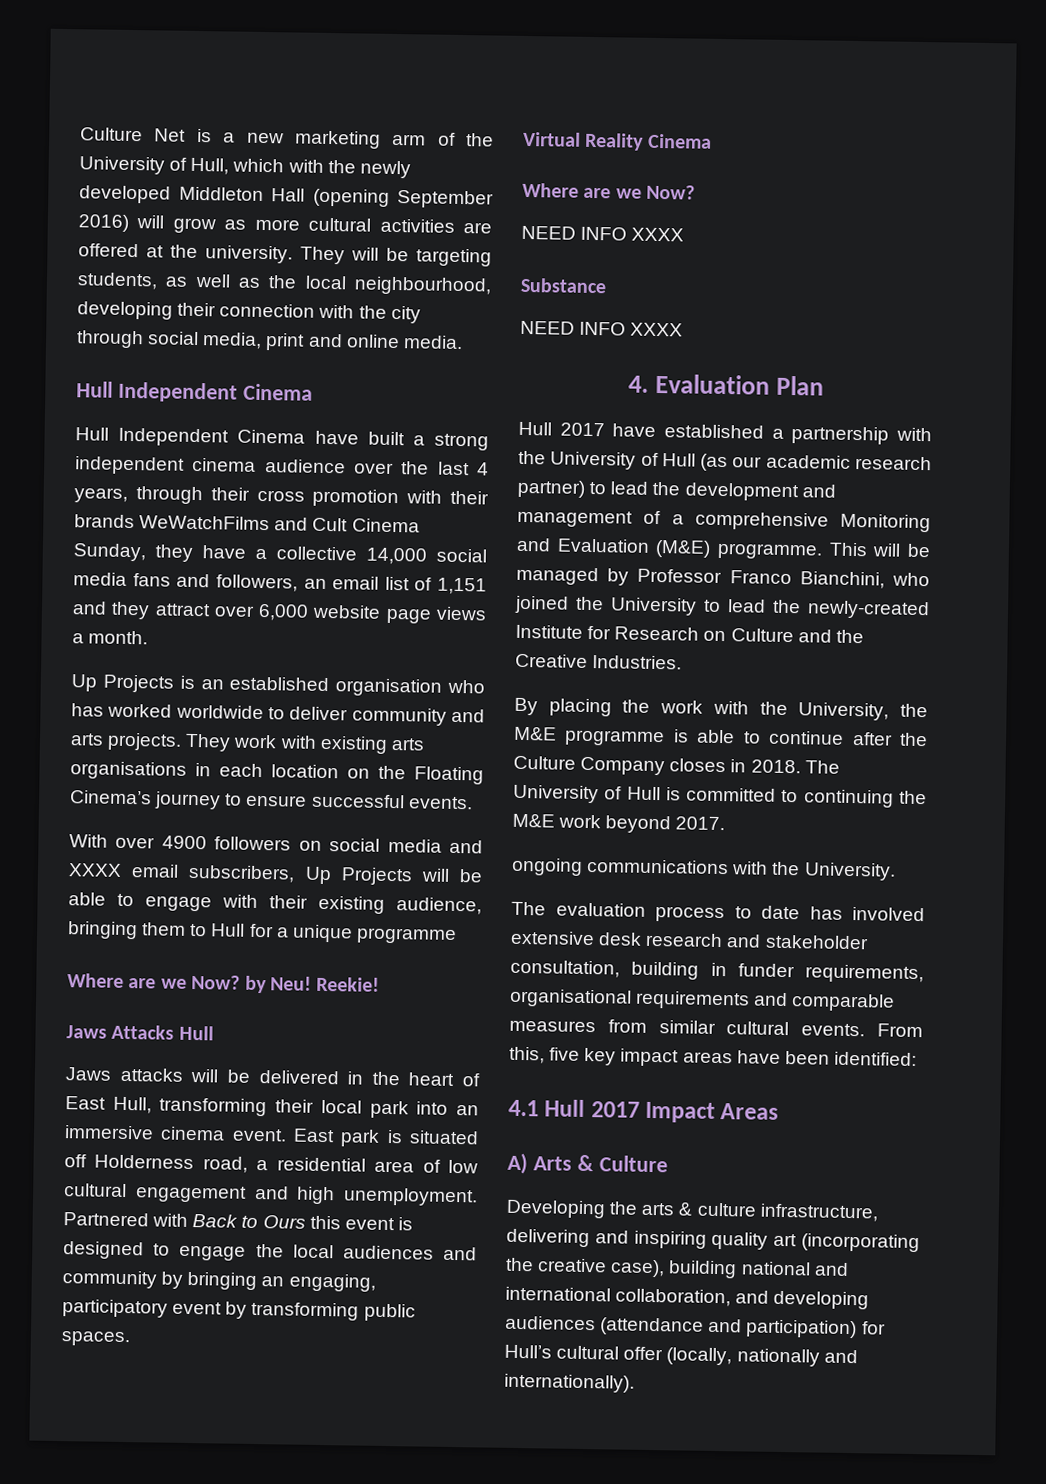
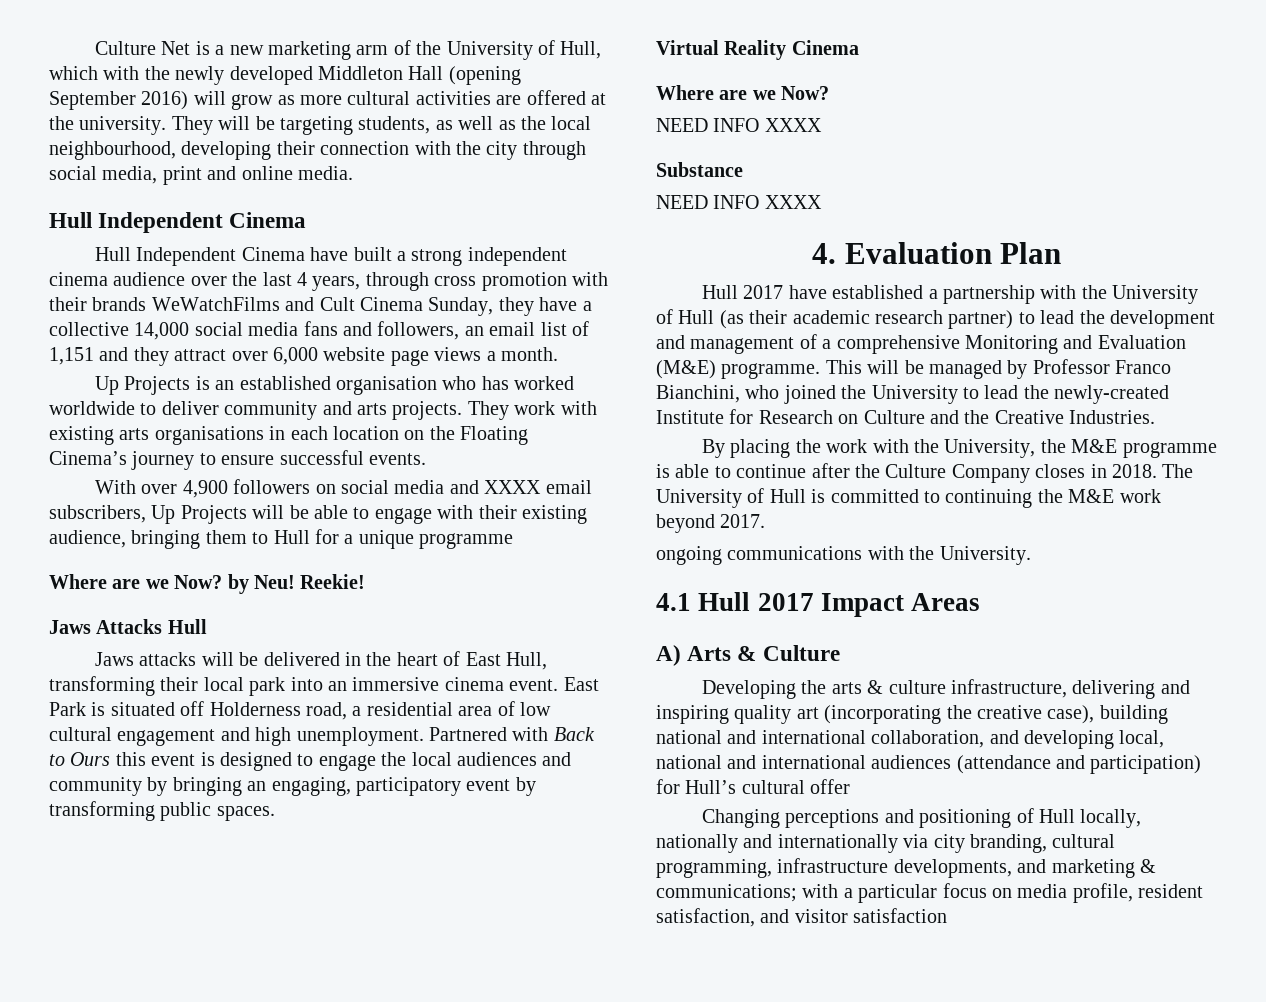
[210,487,250,501] their -> (429, 281) none
[161,835,207,850] 4900 -> [182,480,228,498] 4,900
[340,1129,381,1147] park -> [49,702,86,716] Park
[732,456,763,468] our -> [749,310,788,324] their
[511,901,925,923] [510,930,869,950] [510,959,924,984] [509,988,896,1012] [509,1019,923,1038] [509,1046,917,1067] // The evaluation process to date has involved extensive desk research and stakeholder consultation, building in funder requirements, organisational requirements and comparable measures from similar cultural events. From this, five key impact areas have been identified: -> (1031, 555) none
(870, 1300) none -> [1119,730,1165,748] [656,755,866,769] local, national and international
[666,1347,858,1367] [504,1373,635,1393] (locally, nationally and internationally). -> [701,808,1142,828] [656,834,1116,853] [656,858,1156,878] [656,883,1204,903] [656,908,948,927] // Changing perceptions and positioning of Hull locally, nationally and internationally via city branding, cultural programming, infrastructure developments, and marketing & communications; with a particular focus on media profile, resident satisfaction, and visitor satisfaction

